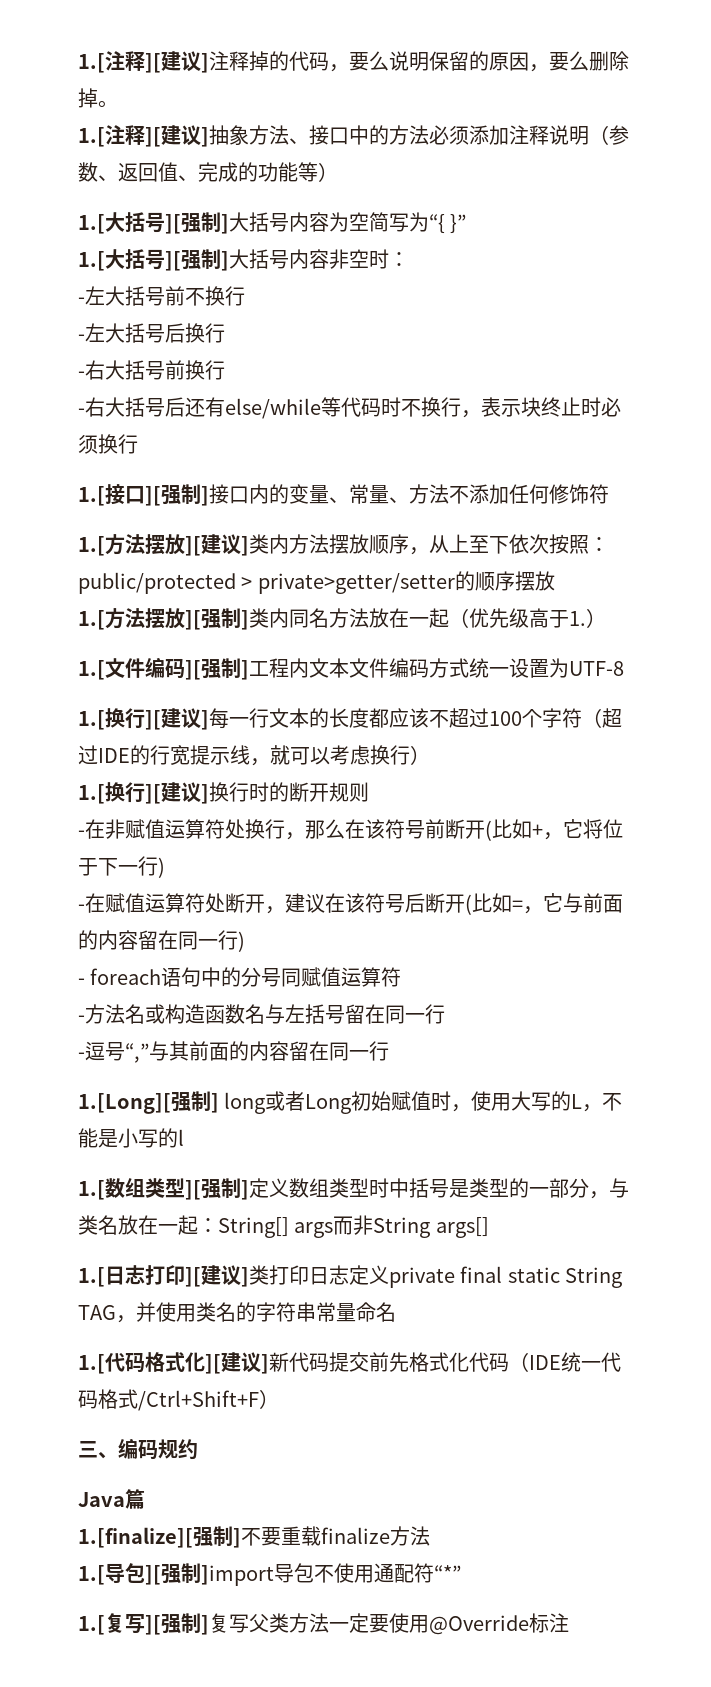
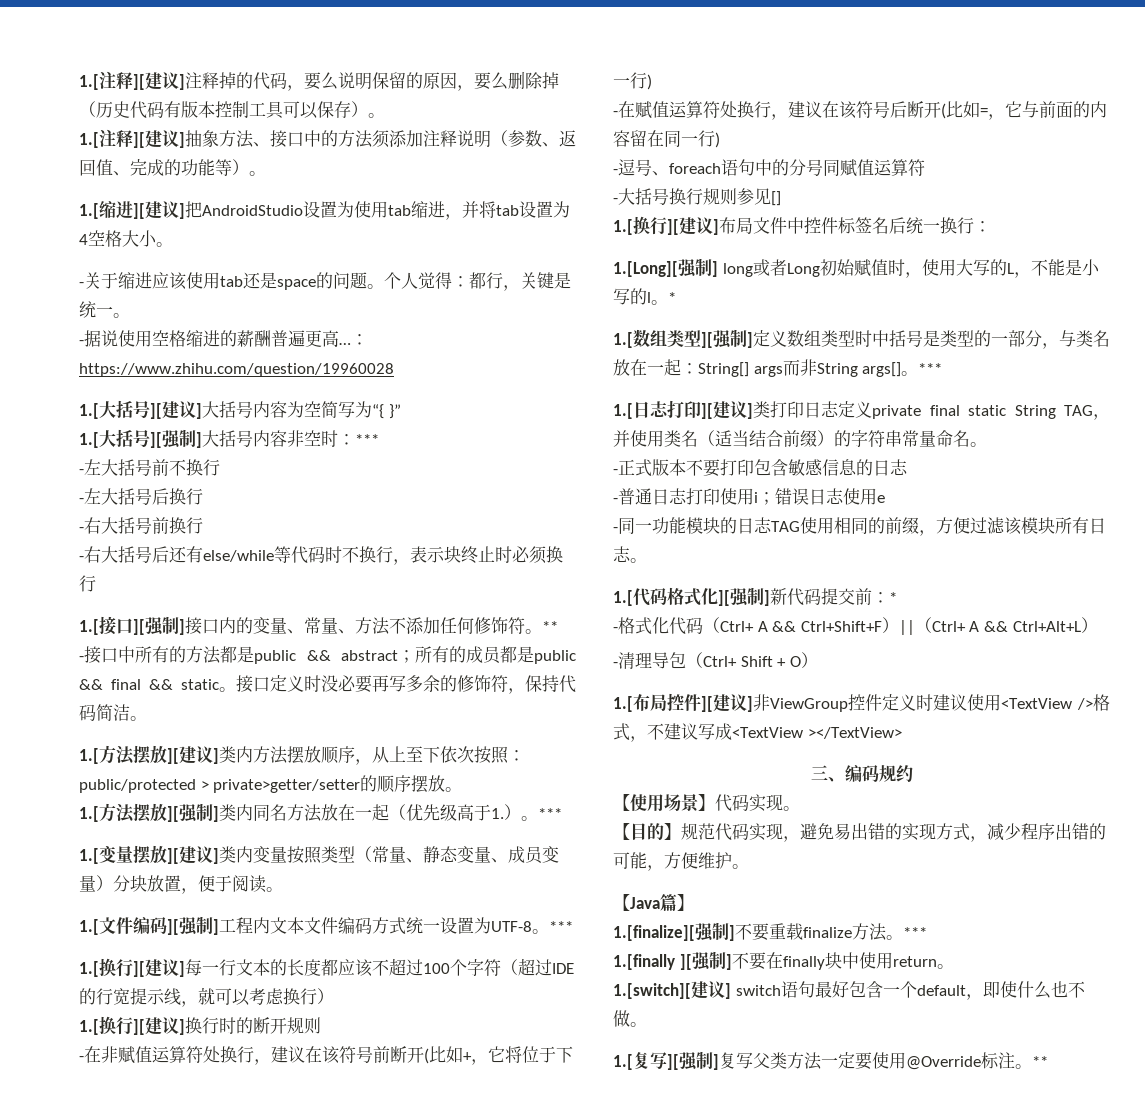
(98, 98) none -> [79,101,368,119] （历史代码有版本控制工具可以保存）
[429,125,449,145] 必 -> (373, 139) none
[78,212,221,234] // 1.[大括号][强制 -> [249,171,266,176] [79,201,570,220] [79,230,173,247] [79,272,571,291] [79,301,130,318] [79,330,368,347] [79,363,394,377] [79,400,196,419] 。 // 1.[缩进][建议]把AndroidStudio设置为使用tab缩进，并将tab设置为4空格大小。 // -关于缩进应该使用tab还是space的问题。个人觉得：都行，关键是统一。 // -据说使用空格缩进的薪酬普遍更高…：https://www.zhihu.com/question/19960028 // 1.[大括号][建议
(409, 259) none -> [355,434,379,445] ***
(609, 494) none -> [525,621,558,634] [79,646,576,664] [79,675,576,694] [79,704,147,721] 。** // -接口中所有的方法都是public && abstract；所有的成员都是public && final && static。接口定义时没必要再写多余的修饰符，保持代码简洁。
(555, 581) none -> [445,787,463,792] 。
(606, 618) none -> [521,808,562,821] [79,845,559,864] [79,875,283,894] 。*** // 1.[变量摆放][建议]类内变量按照类型（常量、静态变量、成员变量）分块放置，便于阅读。
(624, 668) none -> [532,921,573,934] 。***
[305,819,345,839] 那么 -> [271,1046,305,1063] 建议
[225,893,265,913] 断开 -> [737,101,771,118] 换行
(85, 981) none -> [618,159,669,176] 逗号、
[85,1004,445,1024] [78,1041,389,1063] 方法名或构造函数名与左括号留在同一行 // -逗号“,”与其前面的内容留在同一行 -> [618,188,781,206] [613,216,991,235] 大括号换行规则参见[] // 1.[换行][建议]布局文件中控件标签名后统一换行：
(184, 1137) none -> [651,292,676,305] 。*
(489, 1227) none -> [901,363,943,376] 。***
(236, 1312) none -> [698,430,834,447] （适当结合前缀）
(396, 1312) none -> [970,442,987,447] [613,459,908,477] [613,488,885,505] [613,517,1106,536] [613,546,647,563] 。 // -正式版本不要打印包含敏感信息的日志 // -普通日志打印使用i；错误日志使用e // -同一功能模块的日志TAG使用相同的前缀，方便过滤该模块所有日志。
[221,1352,261,1373] 建议 -> [730,587,764,607] 强制
[389,1352,409,1372] 先 -> [872,592,897,603] [613,627,618,632] ：* // -
[529,1352,621,1372] [78,1389,279,1411] [78,1438,198,1460] IDE统一代码格式/Ctrl+Shift+F） // 三、编码规约 // -> [720,617,1098,635] [613,652,818,669] [613,693,1110,712] [613,723,902,742] [810,765,913,782] [613,794,800,812] [613,823,1106,842] [613,852,749,871] [613,894,630,911] Ctrl+ A && Ctrl+Shift+F）||（Ctrl+ A && Ctrl+Alt+L） // -清理导包（Ctrl+ Shift + O） // 1.[布局控件][建议]非ViewGroup控件定义时建议使用<TextView />格式，不建议写成<TextView ></TextView> // 三、编码规约 // 【使用场景】代码实现。 // 【目的】规范代码实现，避免易出错的实现方式，减少程序出错的可能，方便维护。 // 【
(145, 1499) none -> [677,894,694,911] 】
[78,1563,461,1586] // 1.[导包][强制]import导包不使用通配符“*” -> [886,927,927,940] [613,951,954,971] [613,981,1085,1000] [613,1010,647,1027] 。*** // 1.[finally ][强制]不要在finally块中使用return。 // 1.[switch][建议] switch语句最好包含一个default，即使什么也不做。
(569, 1623) none -> [1015,1056,1048,1069] 。**

